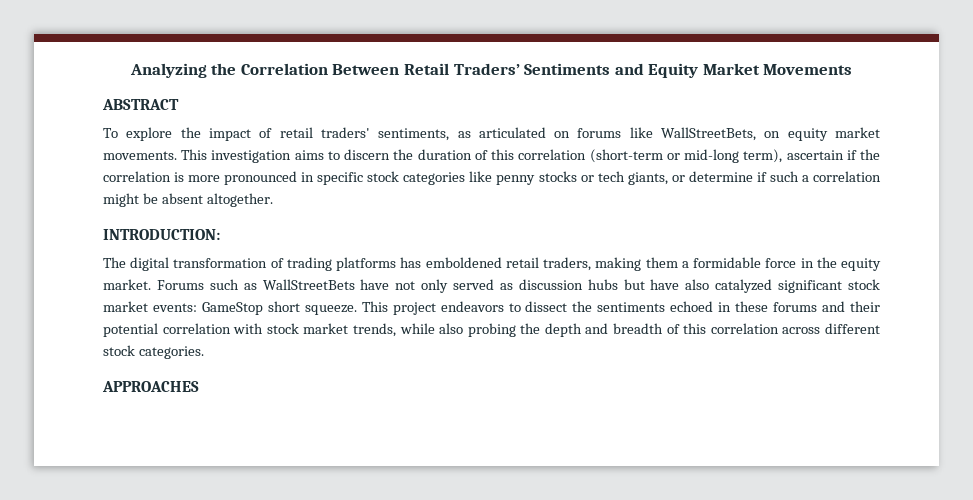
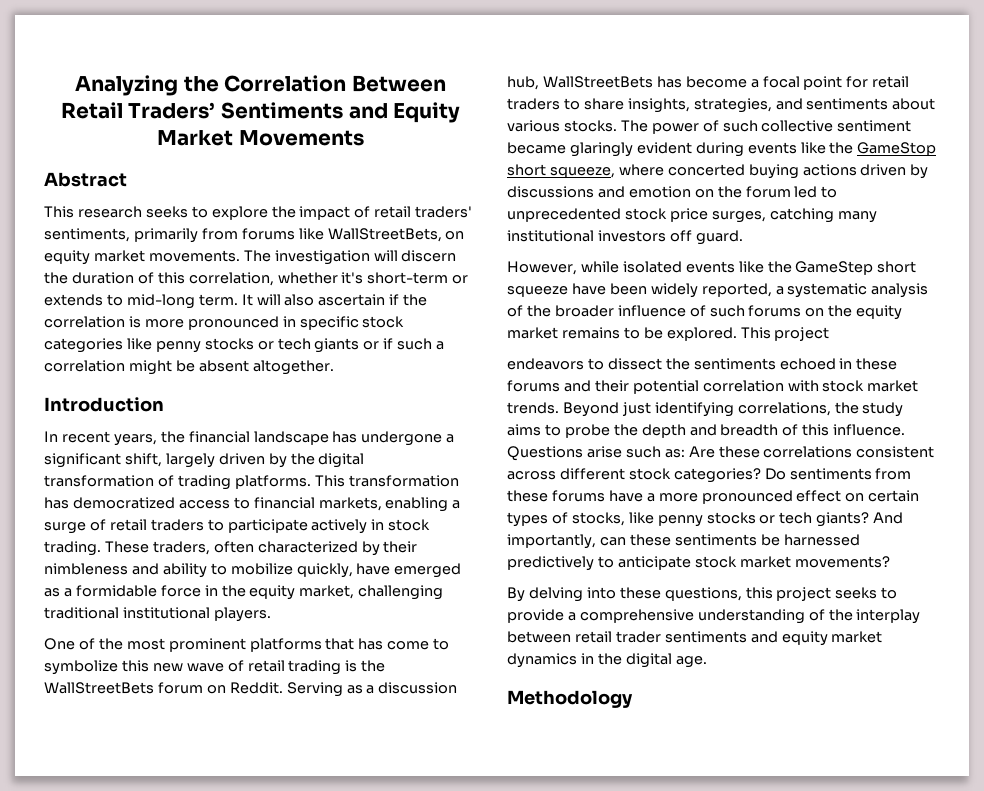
[102,99,179,110] [103,128,118,138] ABSTRACT // To -> [44,172,127,187] [44,206,208,218] Abstract // This research seeks to
[457,127,571,138] as articulated on -> [133,228,238,243] primarily from
[181,149,340,163] This investigation aims to -> [243,250,398,265] The investigation will
[518,149,783,163] correlation (short-term or mid-long term), -> [188,272,469,286] [44,294,315,309] correlation, whether it's short-term or extends to mid-long term. It will also
[627,171,753,185] giants, or determine -> [314,338,380,353] giants or
[103,229,220,240] [103,257,678,271] INTRODUCTION: // The digital transformation of trading platforms has emboldened retail traders, making them -> [44,397,164,412] [44,431,455,446] [44,453,365,468] [44,475,459,490] [44,497,461,512] [44,519,431,534] [44,541,418,556] [44,563,462,578] [44,588,60,597] Introduction // In recent years, the financial landscape has undergone a significant shift, largely driven by the digital transformation of trading platforms. This transformation has democratized access to financial markets, enabling a surge of retail traders to participate actively in stock trading. These traders, often characterized by their nimbleness and ability to mobilize quickly, have emerged as
[103,279,880,293] [103,301,357,315] market. Forums such as WallStreetBets have not only served as discussion hubs but have also catalyzed significant stock market events: GameStop short squeeze. -> [299,585,444,600] [44,607,271,622] [44,638,450,652] [44,660,386,675] [44,682,458,697] [507,76,910,90] [507,98,936,113] [507,120,912,134] [507,142,937,157] [507,164,929,179] [507,186,838,198] [507,208,877,223] [507,230,743,245] [507,261,917,275] [507,283,929,298] [507,305,903,320] [507,327,737,341] market, challenging traditional institutional players. // One of the most prominent platforms that has come to symbolize this new wave of retail trading is the WallStreetBets forum on Reddit. Serving as a discussion hub, WallStreetBets has become a focal point for retail traders to share insights, strategies, and sentiments about various stocks. The power of such collective sentiment became glaringly evident during events like the GameStop short squeeze, where concerted buying actions driven by discussions and emotion on the forum led to unprecedented stock price surges, catching many institutional investors off guard. // However, while isolated events like the GameStep short squeeze have been widely reported, a systematic analysis of the broader influence of such forums on the equity market remains to be explored.
(436, 308) none -> (830, 334) //
[352,323,516,337] trends, while also probing -> [507,402,904,417] [507,424,610,438] trends. Beyond just identifying correlations, the study aims to probe
[710,323,881,334] [103,345,204,359] [102,381,199,392] correlation across different stock categories. // APPROACHES -> [833,424,906,436] [507,446,935,461] [507,468,912,483] [507,490,920,504] [507,512,904,527] [507,534,860,549] [507,556,890,571] [507,587,898,602] [507,609,921,624] [507,631,883,646] [507,653,707,668] [507,690,633,708] influence. Questions arise such as: Are these correlations consistent across different stock categories? Do sentiments from these forums have a more pronounced effect on certain types of stocks, like penny stocks or tech giants? And importantly, can these sentiments be harnessed predictively to anticipate stock market movements? // By delving into these questions, this project seeks to provide a comprehensive understanding of the interplay between retail trader sentiments and equity market dynamics in the digital age. // Methodology

